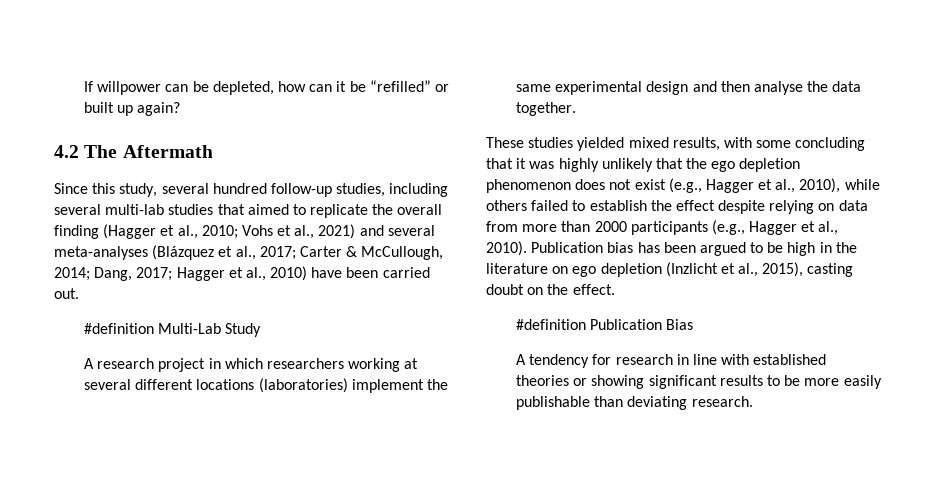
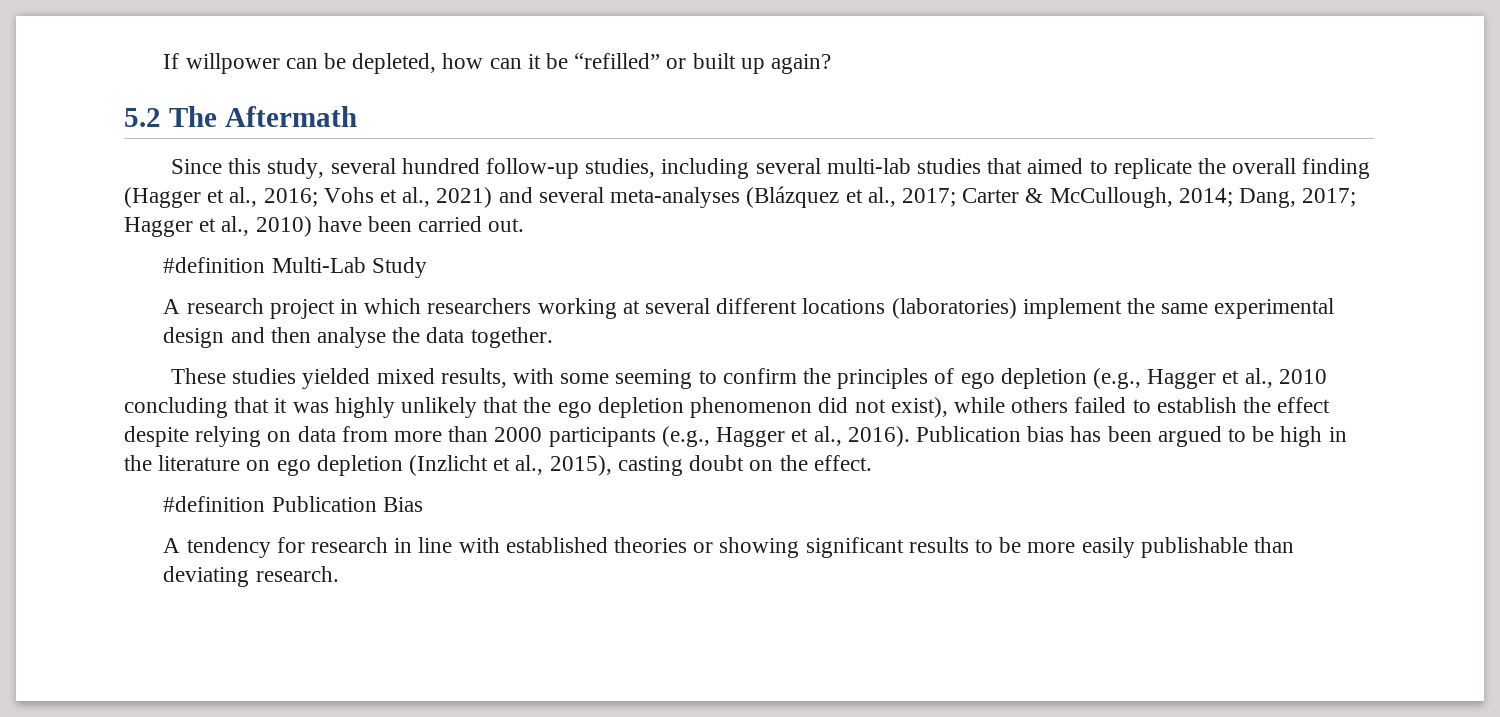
[54,145,79,158] 4.2 -> [124,108,161,127] 5.2
[201,225,238,239] 2010; -> [263,188,318,207] 2016;
(792, 144) none -> [615,368,1327,389] seeming to confirm the principles of ego depletion (e.g., Hagger et al., 2010
[575,178,841,193] does not exist (e.g., Hagger et al., 2010), -> [818,397,948,418] did not exist),
[486,241,527,256] 2010). -> [847,426,910,447] 2016).

